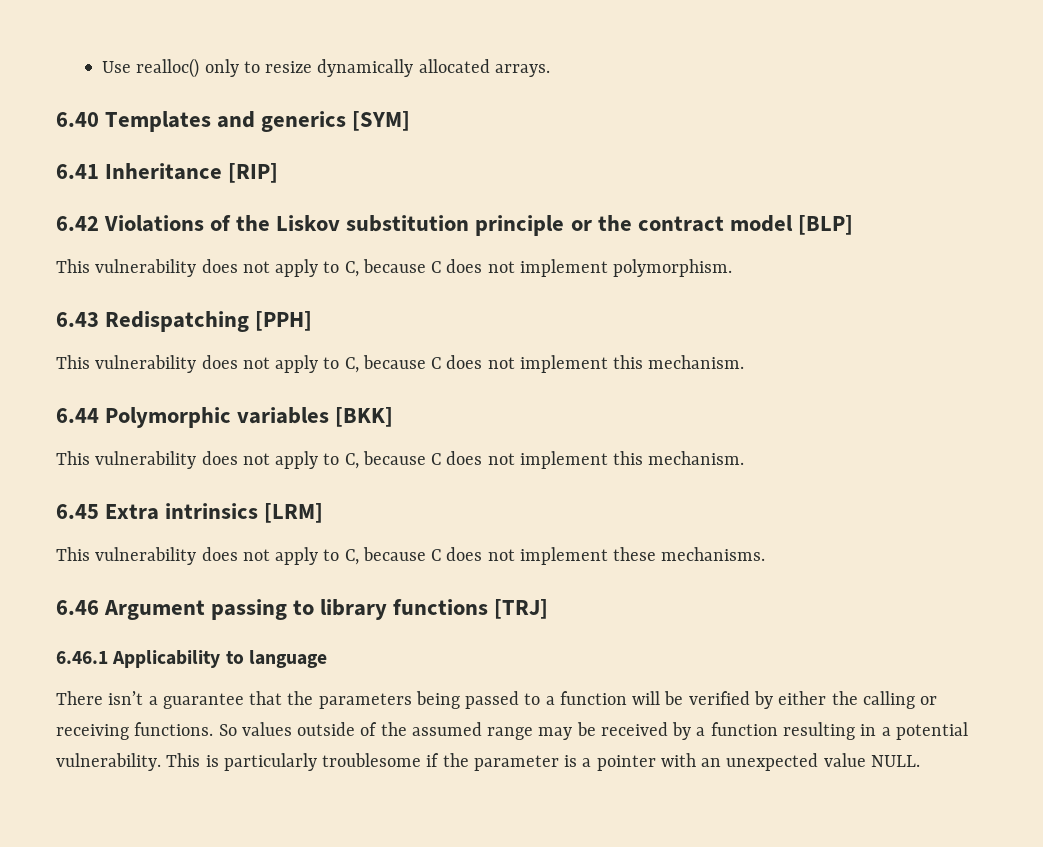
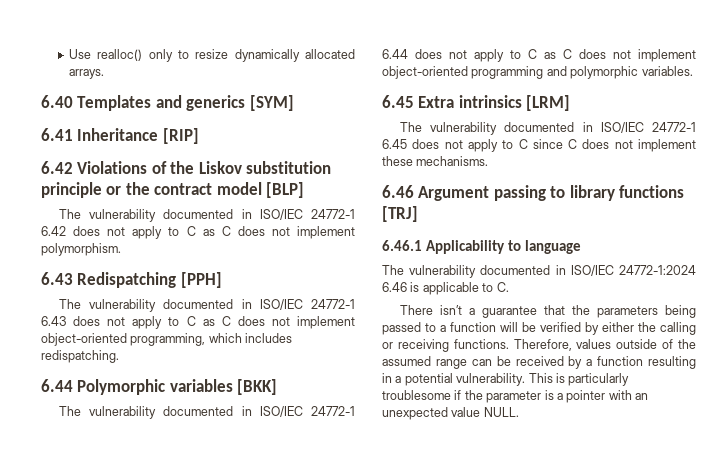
[56,259,426,277] This vulnerability does not apply to C, because -> [58,209,355,222] [41,226,215,239] The vulnerability documented in ISO/IEC 24772-1 6.42 does not apply to C as
[56,355,745,373] This vulnerability does not apply to C, because C does not implement this mechanism. -> [58,299,355,312] [41,316,355,329] [41,333,293,346] [41,350,119,363] The vulnerability documented in ISO/IEC 24772-1 6.43 does not apply to C as C does not implement object-oriented programming, which includes redispatching.
[56,451,745,469] This vulnerability does not apply to C, because C does not implement this mechanism. -> [58,406,355,419] [382,49,696,62] [382,66,693,79] The vulnerability documented in ISO/IEC 24772-1 6.44 does not apply to C as C does not implement object-oriented programming and polymorphic variables.
[56,547,426,565] This vulnerability does not apply to C, because -> [399,122,696,135] [382,139,563,152] The vulnerability documented in ISO/IEC 24772-1 6.45 does not apply to C since
(327, 659) none -> [382,265,696,278] [382,282,509,295] // The vulnerability documented in ISO/IEC 24772-1:2024 6.46 is applicable to C.
[218,724,237,736] So -> [513,339,572,351] Therefore,
[538,727,573,740] may -> [471,359,492,366] can

